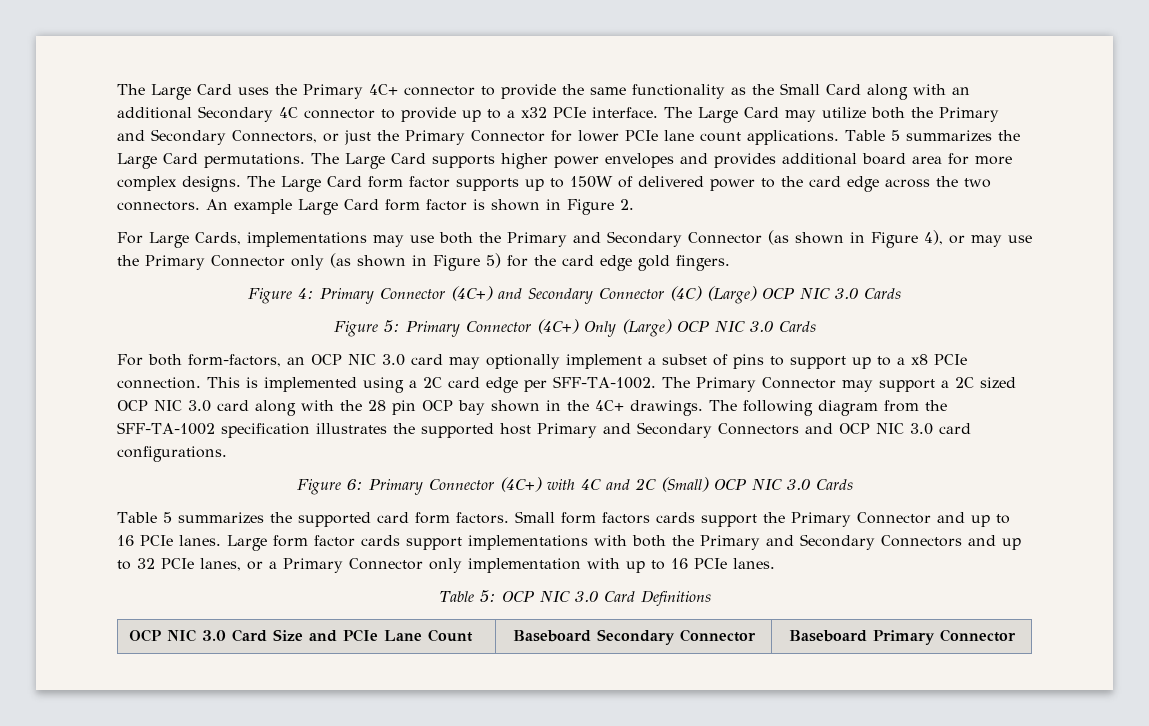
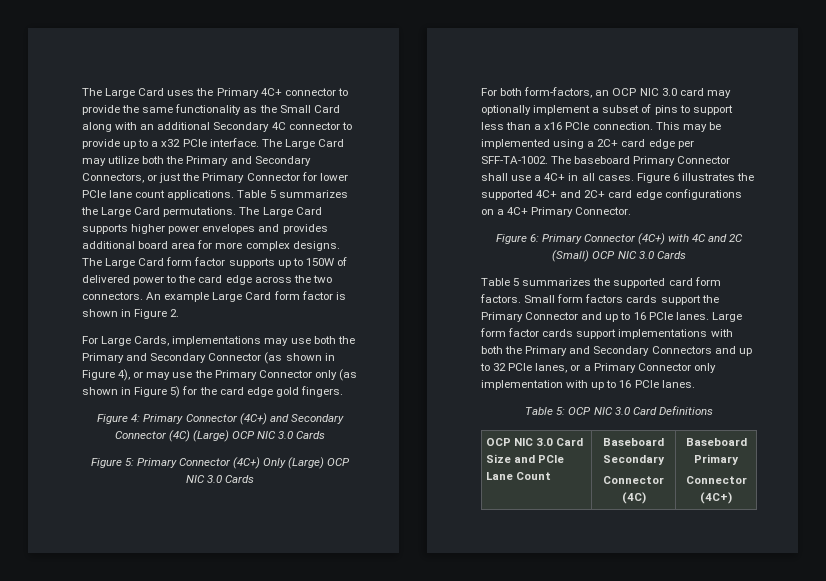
[852,354,928,369] up to a x8 -> [481,122,563,130] less than a x16
[246,377,258,388] is -> [682,122,721,132] may be
[423,377,442,388] 2C -> [597,139,619,147] 2C+
[695,377,1016,392] [117,400,947,416] [117,422,971,438] [117,446,227,462] Primary Connector may support a 2C sized OCP NIC 3.0 card along with the 28 pin OCP bay shown in the 4C+ drawings. The following diagram from the SFF-TA-1002 specification illustrates the supported host Primary and Secondary Connectors and OCP NIC 3.0 card configurations. -> [574,156,731,166] [481,173,755,183] [481,189,742,200] [481,207,632,217] baseboard Primary Connector shall use a 4C+ in all cases. Figure 6 illustrates the supported 4C+ and 2C+ card edge configurations on a 4C+ Primary Connector.
[679,629,756,642] Connector -> [603,476,664,484] [621,492,646,504] // Connector (4C)
[939,629,1016,642] Connector -> [685,476,747,484] [700,492,732,504] // Connector (4C+)

